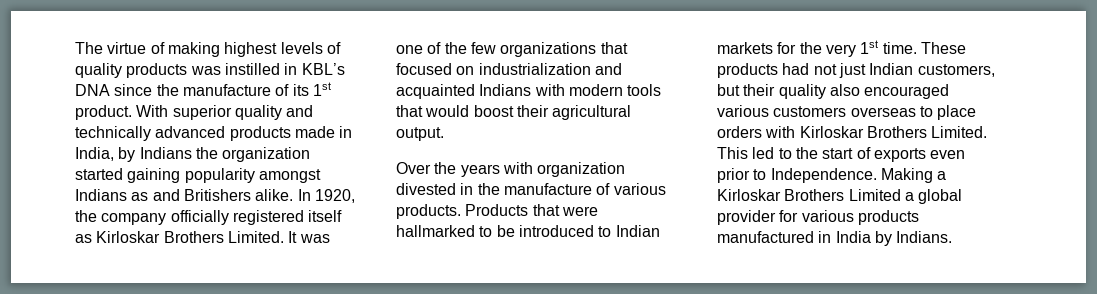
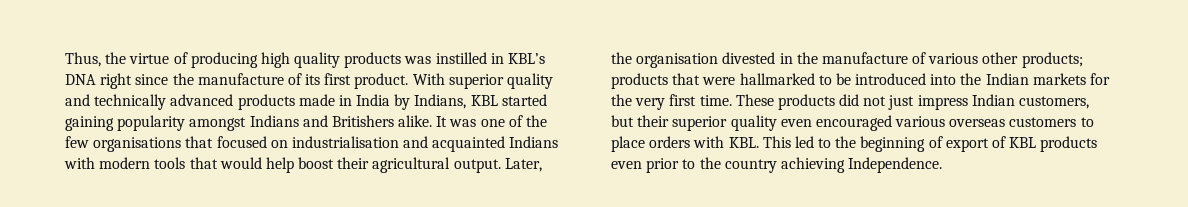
[75,42,341,57] The virtue of making highest levels of -> [65,52,290,68] Thus, the virtue of producing high
(110, 90) none -> [100,73,133,89] right
[312,82,331,96] 1st -> [324,73,352,85] first
[75,147,311,162] India, by Indians the organization -> [356,94,498,110] India by Indians, KBL
[131,192,149,201] as -> (299, 121) none
[297,189,355,203] [75,210,343,225] [75,231,284,243] In 1920, the company officially registered itself as Kirloskar Brothers Limited. -> (433, 121) none
[500,42,597,57] organizations -> [93,137,182,152] organisations
[478,63,591,75] industrialization -> [291,136,399,148] industrialisation
(470, 111) none -> [265,157,294,173] help
[396,162,626,177] // Over the years with organization -> [504,158,542,172] [611,52,719,68] Later, the organisation
[396,204,529,219] products. Products -> [982,52,1083,68] [611,73,668,89] other products; products
[598,226,612,237] to -> [930,73,982,85] into the
[860,40,879,54] 1st -> [669,94,697,106] first
[782,63,810,75] had -> [839,94,860,106] did
(866, 70) none -> [917,95,968,110] impress
[778,84,950,99] [717,105,916,117] quality also encouraged various customers overseas -> [672,115,1077,131] superior quality even encouraged various overseas customers
[799,126,988,138] Kirloskar Brothers Limited. -> [728,137,759,148] KBL.
[822,147,966,162] [717,168,947,183] [717,189,963,204] [717,210,919,225] [717,231,953,246] start of exports even prior to Independence. Making a Kirloskar Brothers Limited a global provider for various products manufactured in India by Indians. -> [860,136,1098,152] [611,157,943,173] beginning of export of KBL products even prior to the country achieving Independence.

